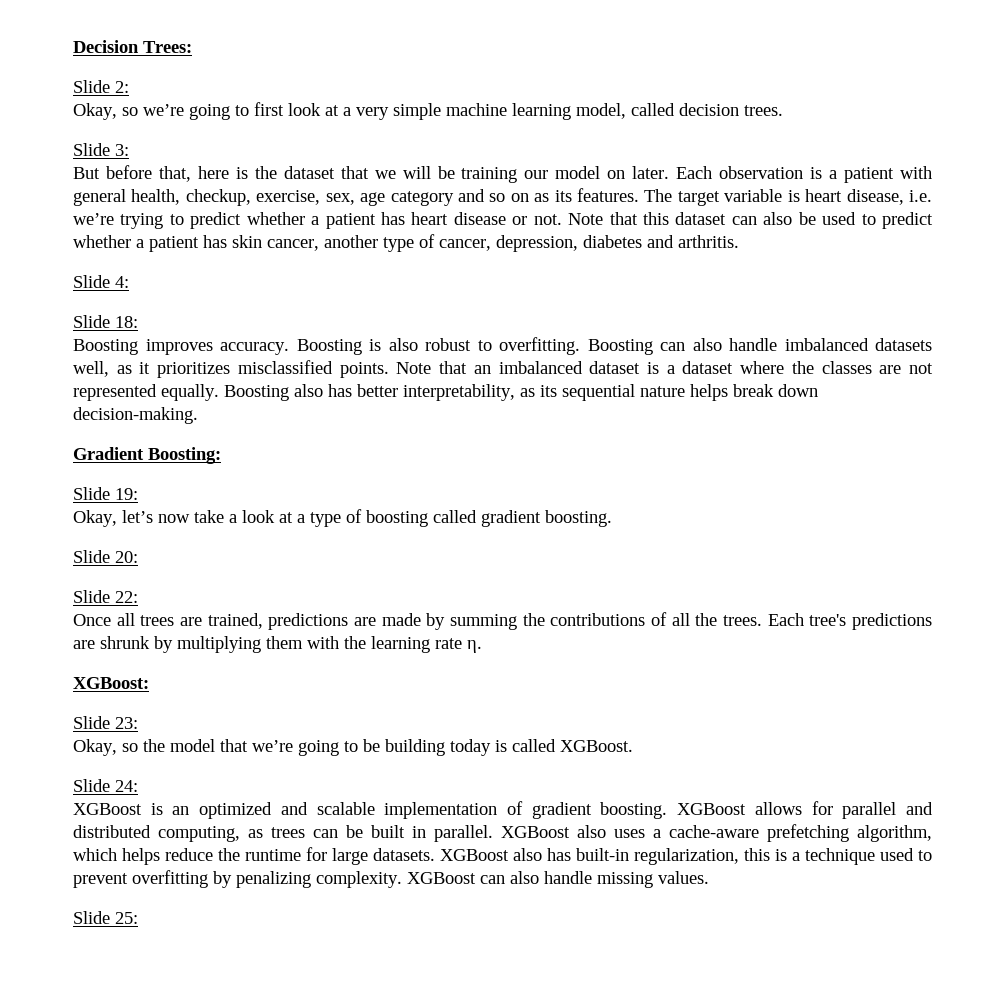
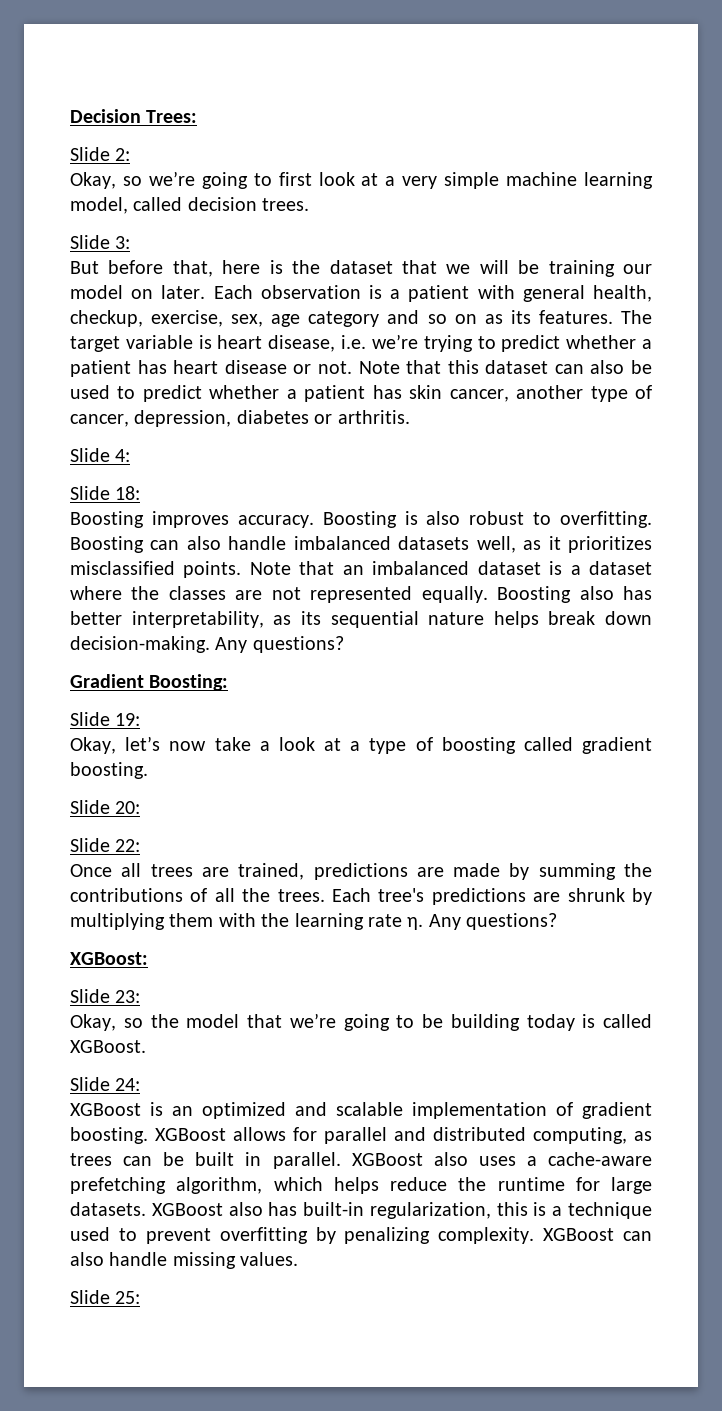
[647,235,674,248] and -> [314,414,333,424] or
(198, 415) none -> [215,636,344,653] Any questions?
(482, 646) none -> [428,913,558,930] Any questions?

